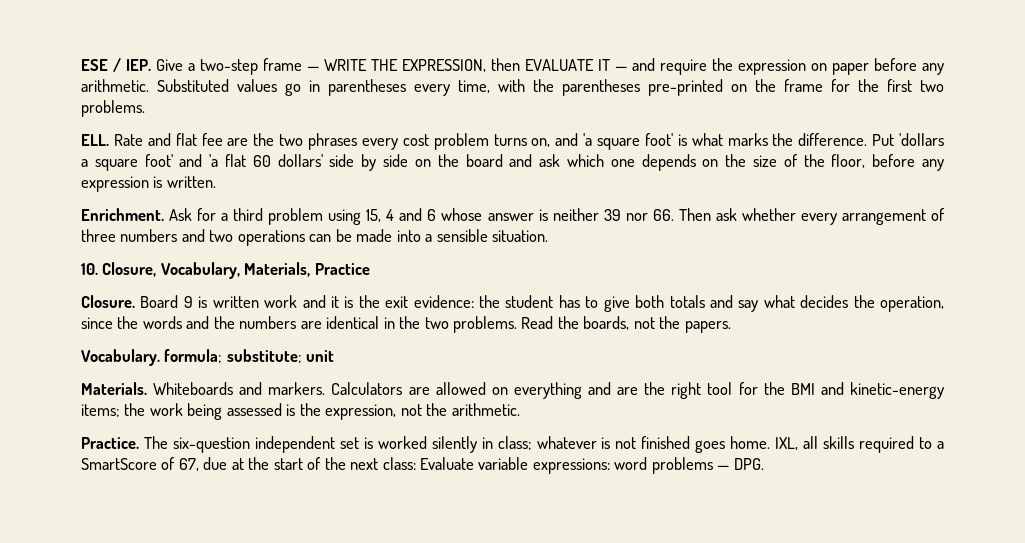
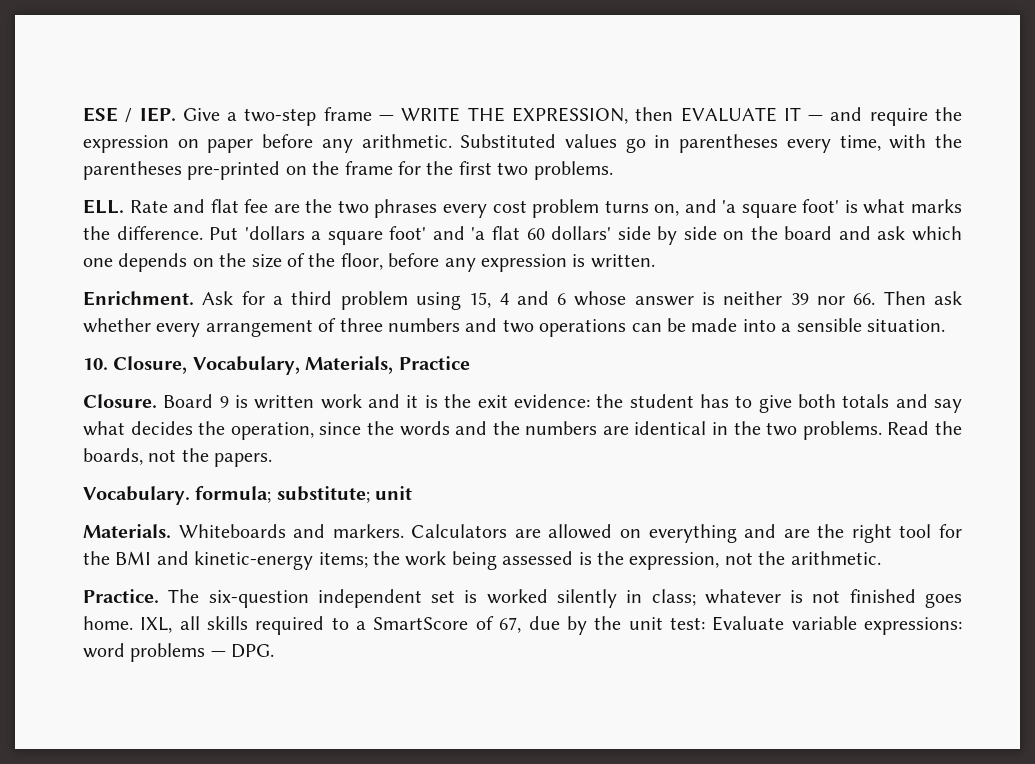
[231,457,416,470] at the start of the next class: -> [566,616,705,635] by the unit test:

